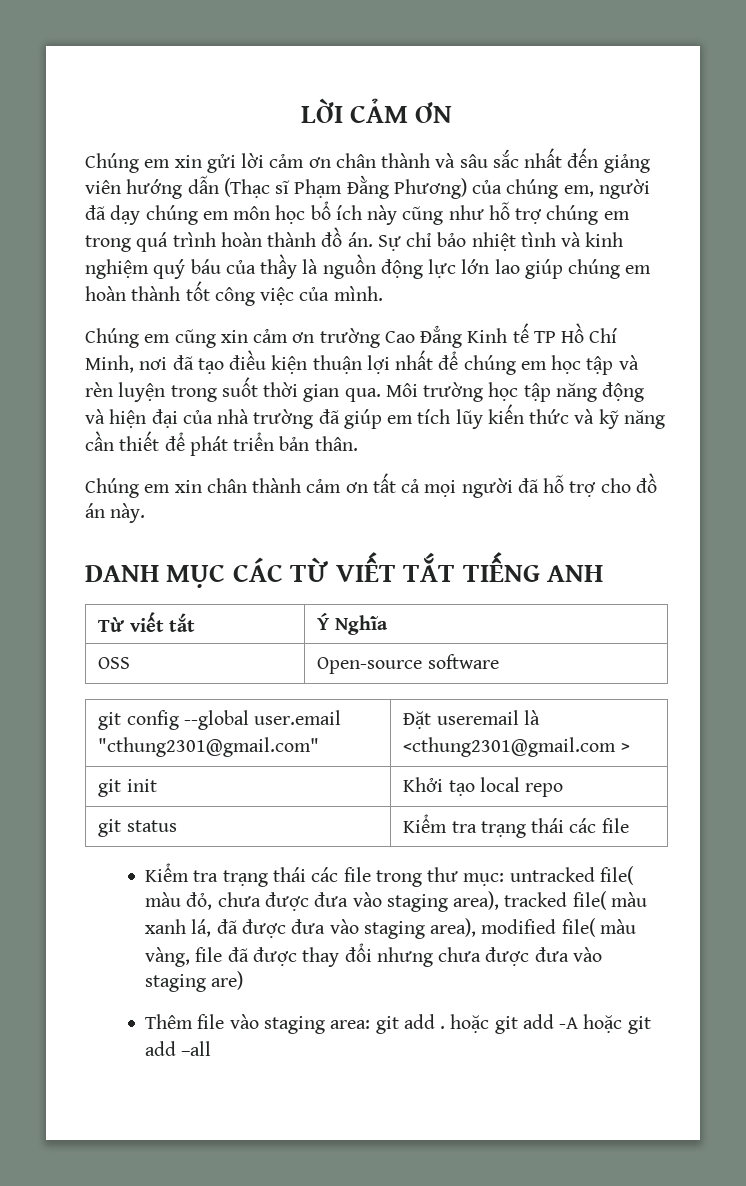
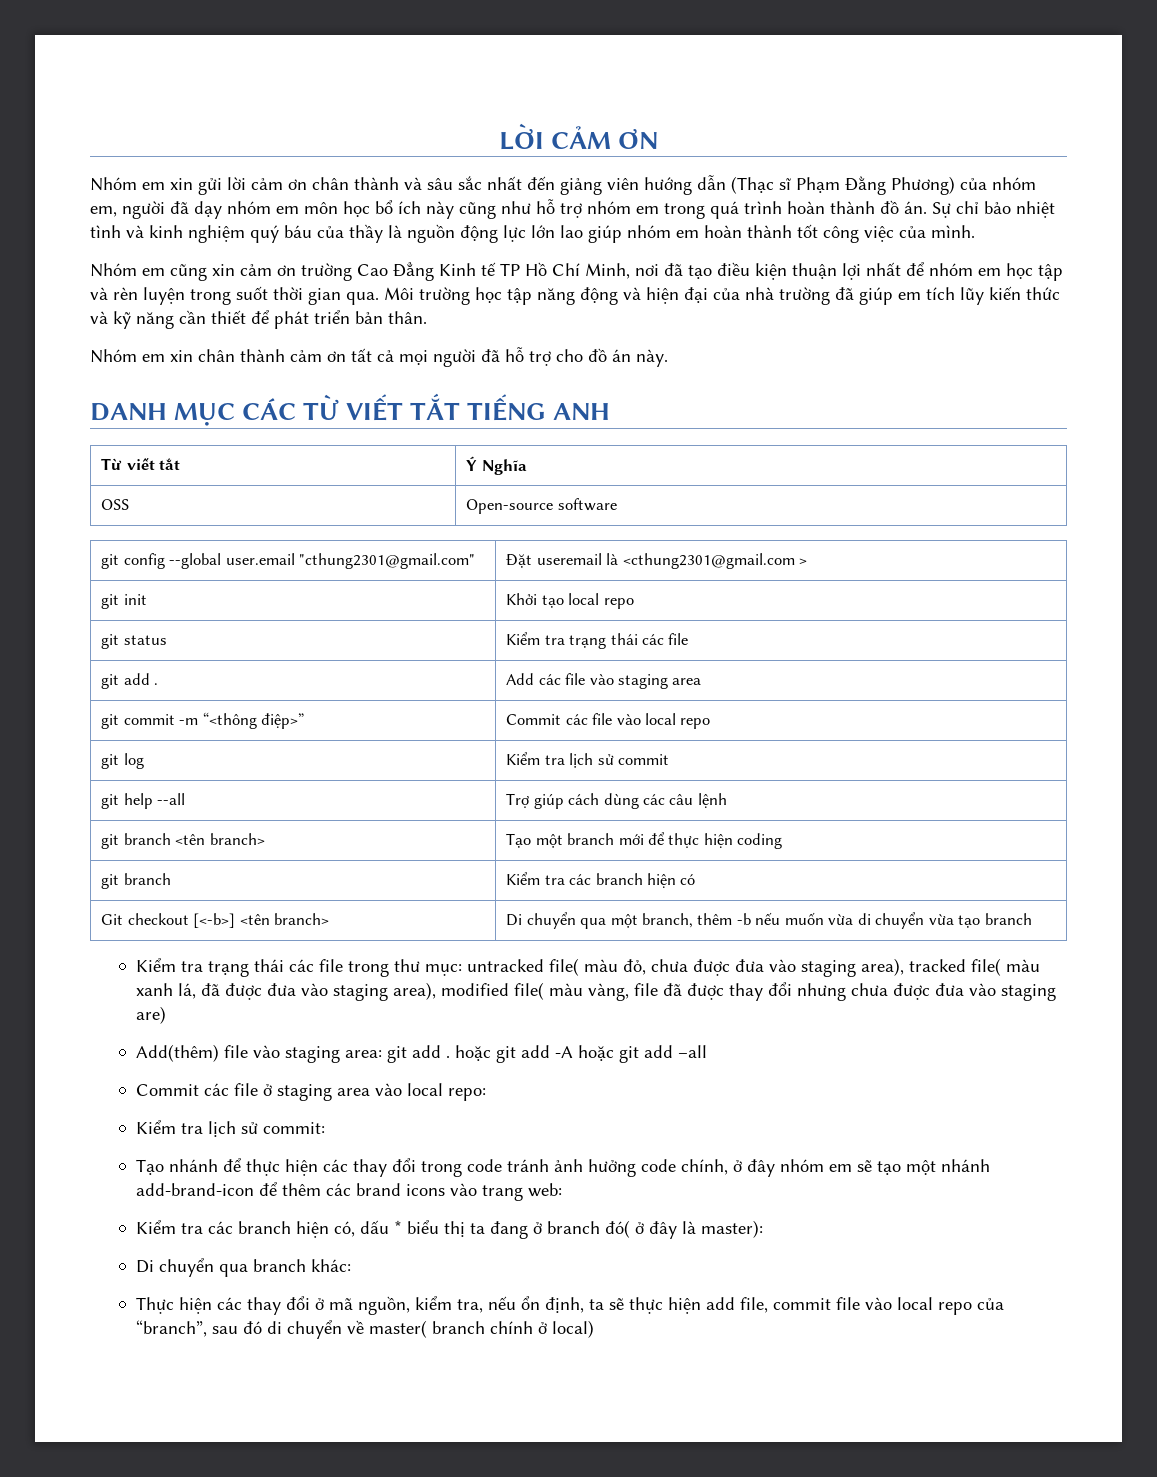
[85,153,139,173] Chúng -> [90,177,137,191] Nhóm
[506,179,559,199] chúng -> [992,177,1036,190] nhóm
[145,205,198,225] chúng -> [227,201,271,214] nhóm
[546,205,599,225] chúng -> [587,201,631,214] nhóm
[568,259,621,279] chúng -> [627,225,671,238] nhóm
[85,328,139,348] Chúng -> [90,263,137,277] Nhóm
[463,355,516,375] chúng -> [929,263,973,276] nhóm
[85,478,139,498] Chúng -> [90,349,137,363] Nhóm
(629, 825) none -> [101,673,159,689] [506,673,702,689] [101,712,304,729] [506,713,711,729] [101,753,144,769] [506,752,669,768] [101,793,186,809] [506,793,727,809] [101,833,265,849] [506,832,783,849] [101,873,171,889] [506,872,696,888] [101,913,329,928] [506,912,1032,929] // git add . | Add các file vào staging area // git commit -m “<thông điệp>” | Commit các file vào local repo // git log | Kiểm tra lịch sử commit // git help --all | Trợ giúp cách dùng các câu lệnh // git branch <tên branch> | Tạo một branch mới để thực hiện coding // git branch | Kiểm tra các branch hiện có // Git checkout [<-b>] <tên branch> | Di chuyển qua một branch, thêm -b nếu muốn vừa di chuyển vừa tạo branch
[145,1014,194,1029] Thêm -> [135,1044,219,1062] Add(thêm)
(212, 1048) none -> [135,1083,486,1101] [135,1120,325,1137] [135,1158,990,1177] [135,1182,562,1201] [135,1220,763,1239] [135,1258,351,1277] [135,1296,1004,1315] [135,1320,594,1339] // Commit các file ở staging area vào local repo: // Kiểm tra lịch sử commit: // Tạo nhánh để thực hiện các thay đổi trong code tránh ảnh hưởng code chính, ở đây nhóm em sẽ tạo một nhánh add-brand-icon để thêm các brand icons vào trang web: // Kiểm tra các branch hiện có, dấu * biểu thị ta đang ở branch đó( ở đây là master): // Di chuyển qua branch khác: // Thực hiện các thay đổi ở mã nguồn, kiểm tra, nếu ổn định, ta sẽ thực hiện add file, commit file vào local repo của “branch”, sau đó di chuyển về master( branch chính ở local)

